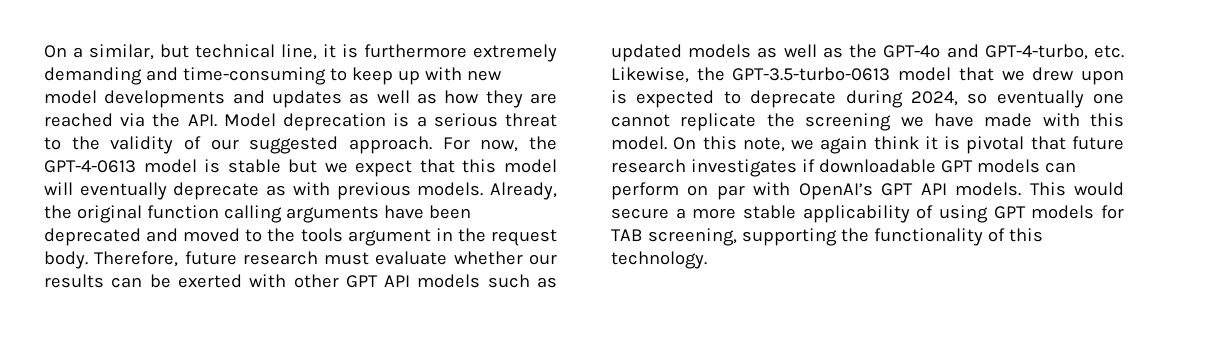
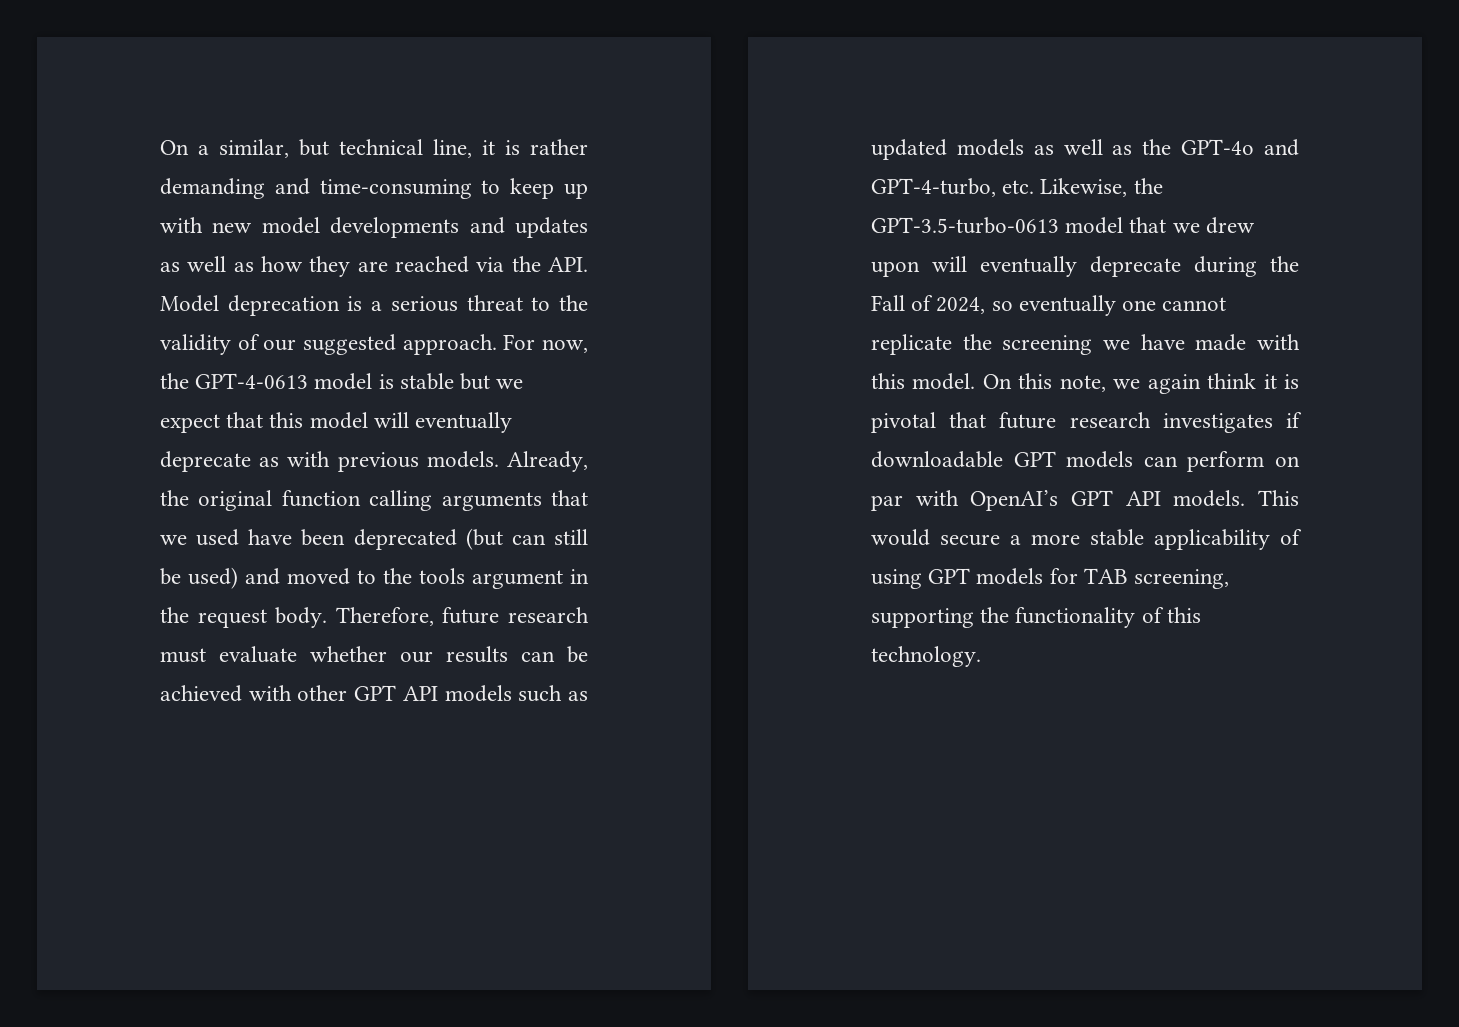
[364,44,557,62] furthermore extremely -> [530,139,588,155] rather
[383,205,471,219] [44,228,141,246] have been deprecated -> [551,490,588,506] [160,528,588,550] [160,567,238,589] that we used have been deprecated (but can still be used)
[177,274,242,288] exerted -> [160,685,242,702] achieved
[611,90,903,108] is expected to deprecate during -> [932,256,1299,277] [871,295,934,311] will eventually deprecate during the Fall of

